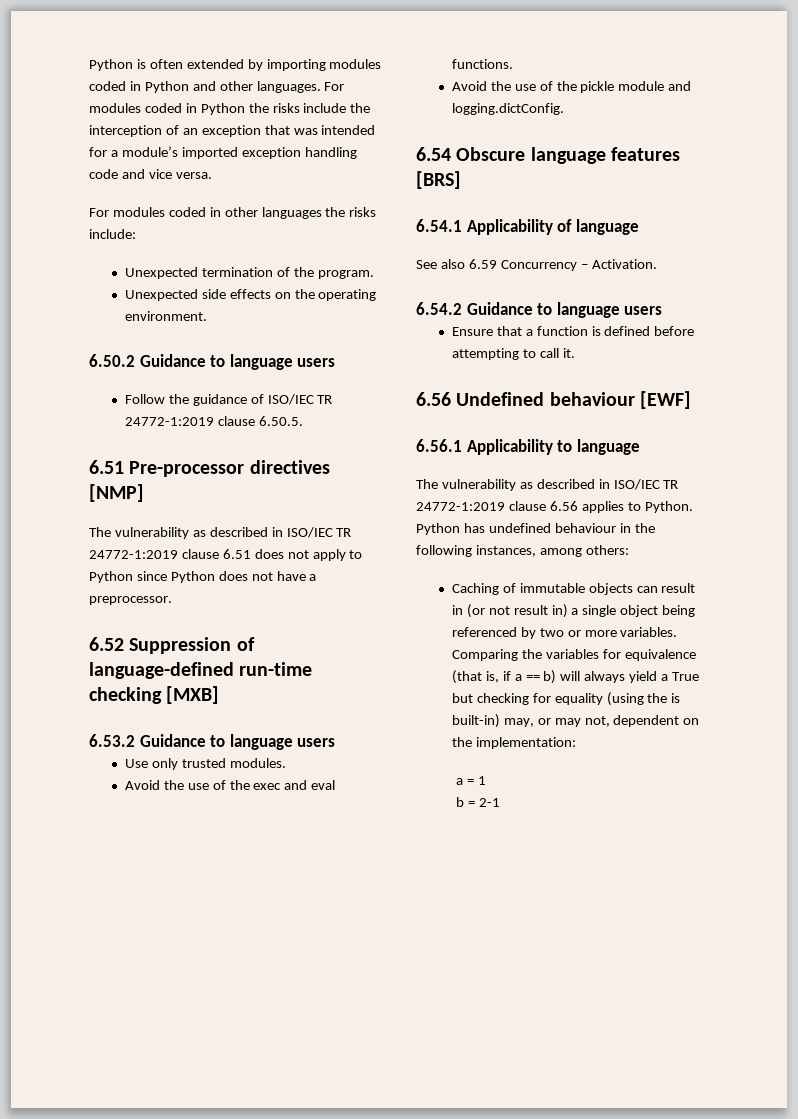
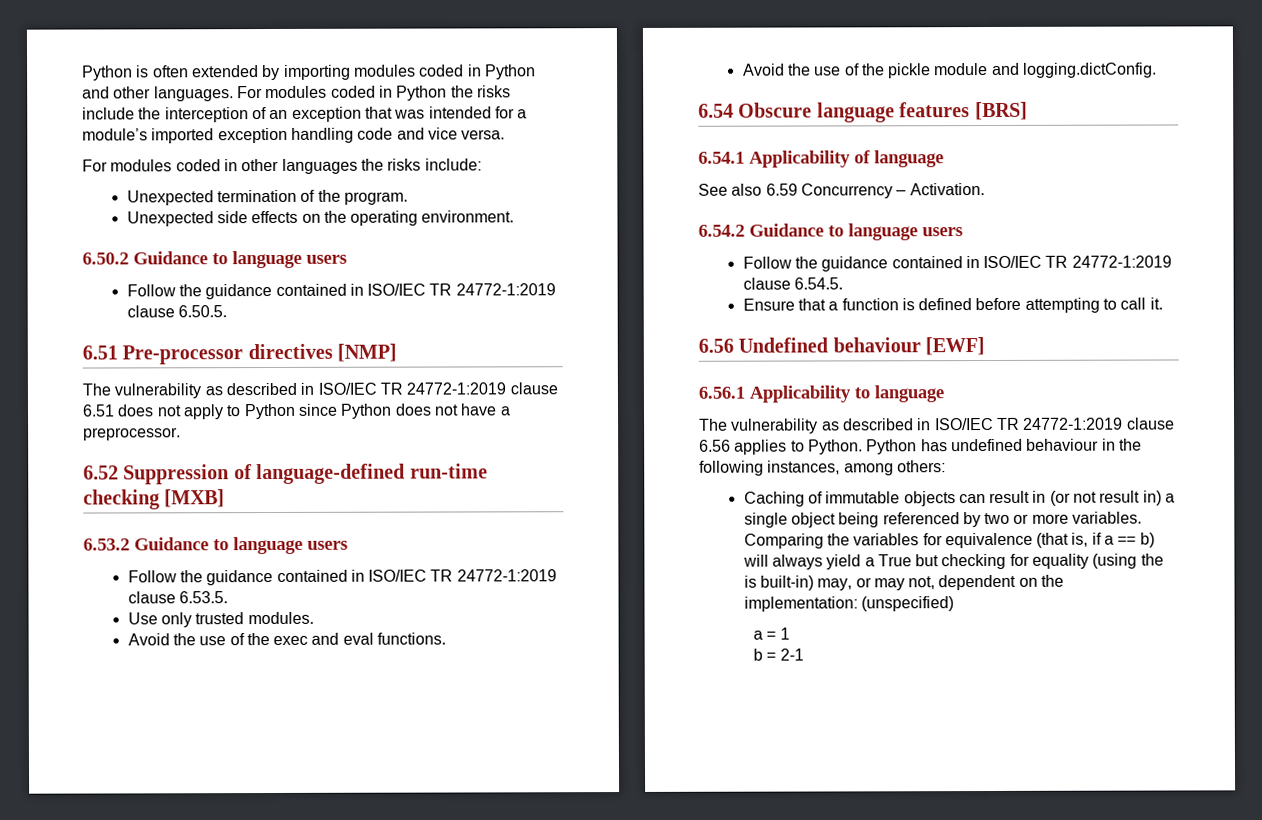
[250,394,264,404] of -> [275,283,364,296] contained in
(336, 742) none -> [127,569,557,586] [127,591,228,604] // Follow the guidance contained in ISO/IEC TR 24772-1:2019 clause 6.53.5.
(663, 310) none -> [742,255,1172,272] [742,277,843,290] // Follow the guidance contained in ISO/IEC TR 24772-1:2019 clause 6.54.5.
(576, 743) none -> [860,596,954,612] (unspecified)

